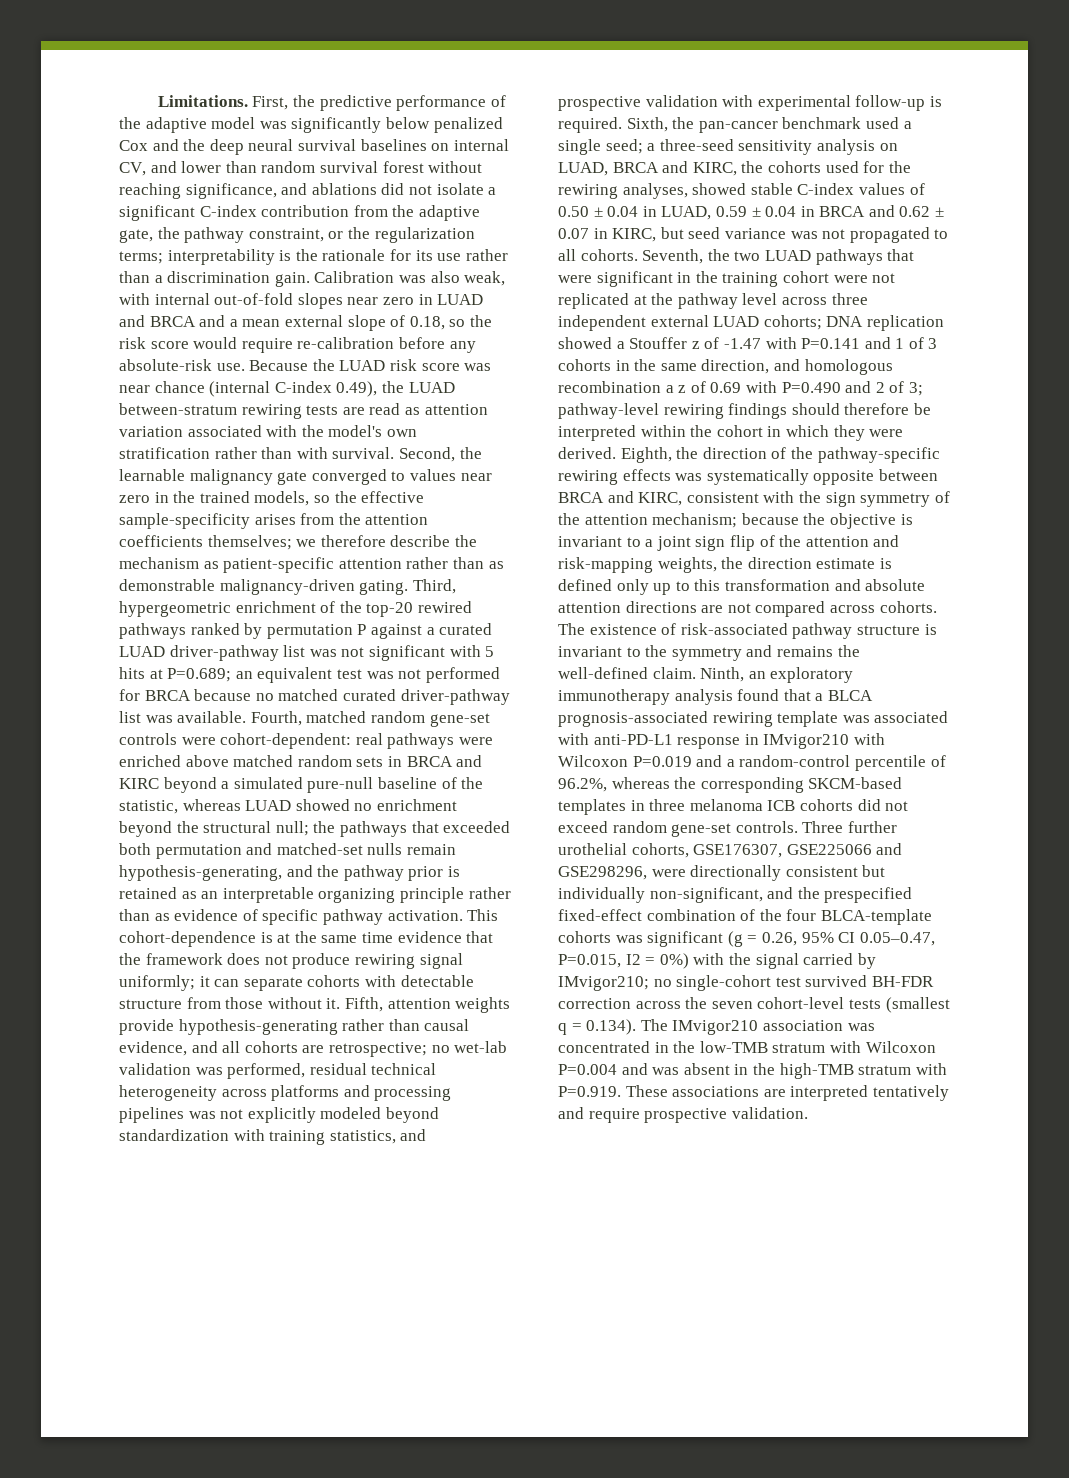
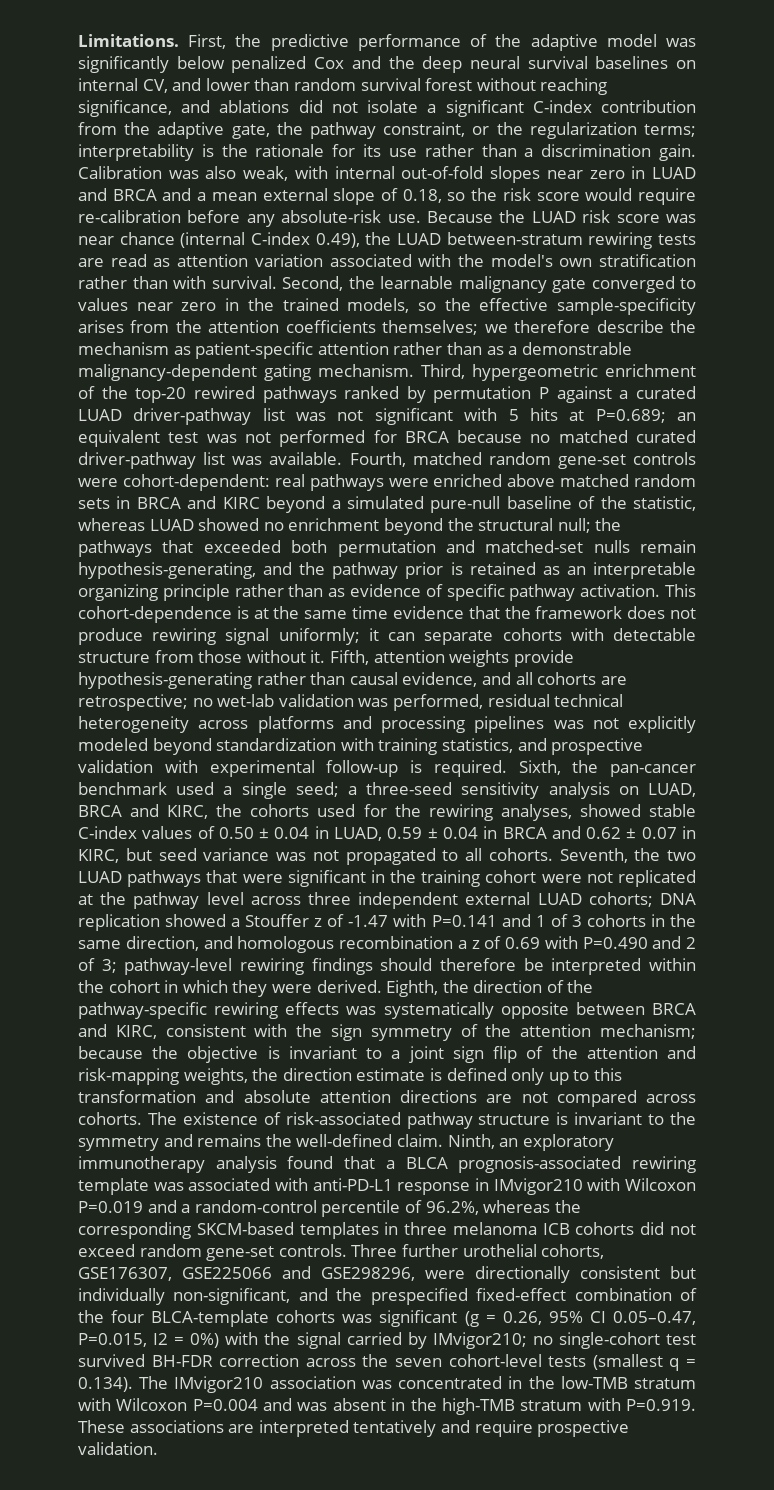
[119,579,409,595] demonstrable malignancy-driven gating. -> [508,342,632,355] [78,364,414,381] a demonstrable malignancy-dependent gating mechanism.

